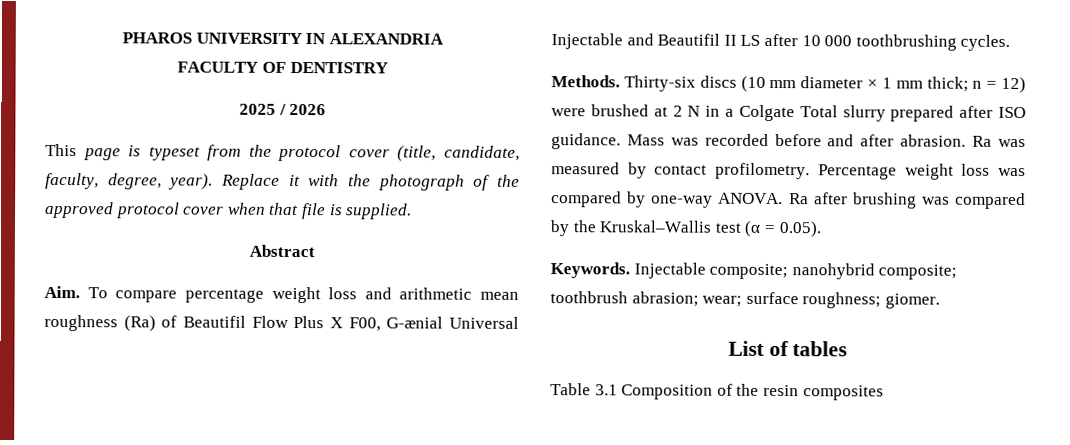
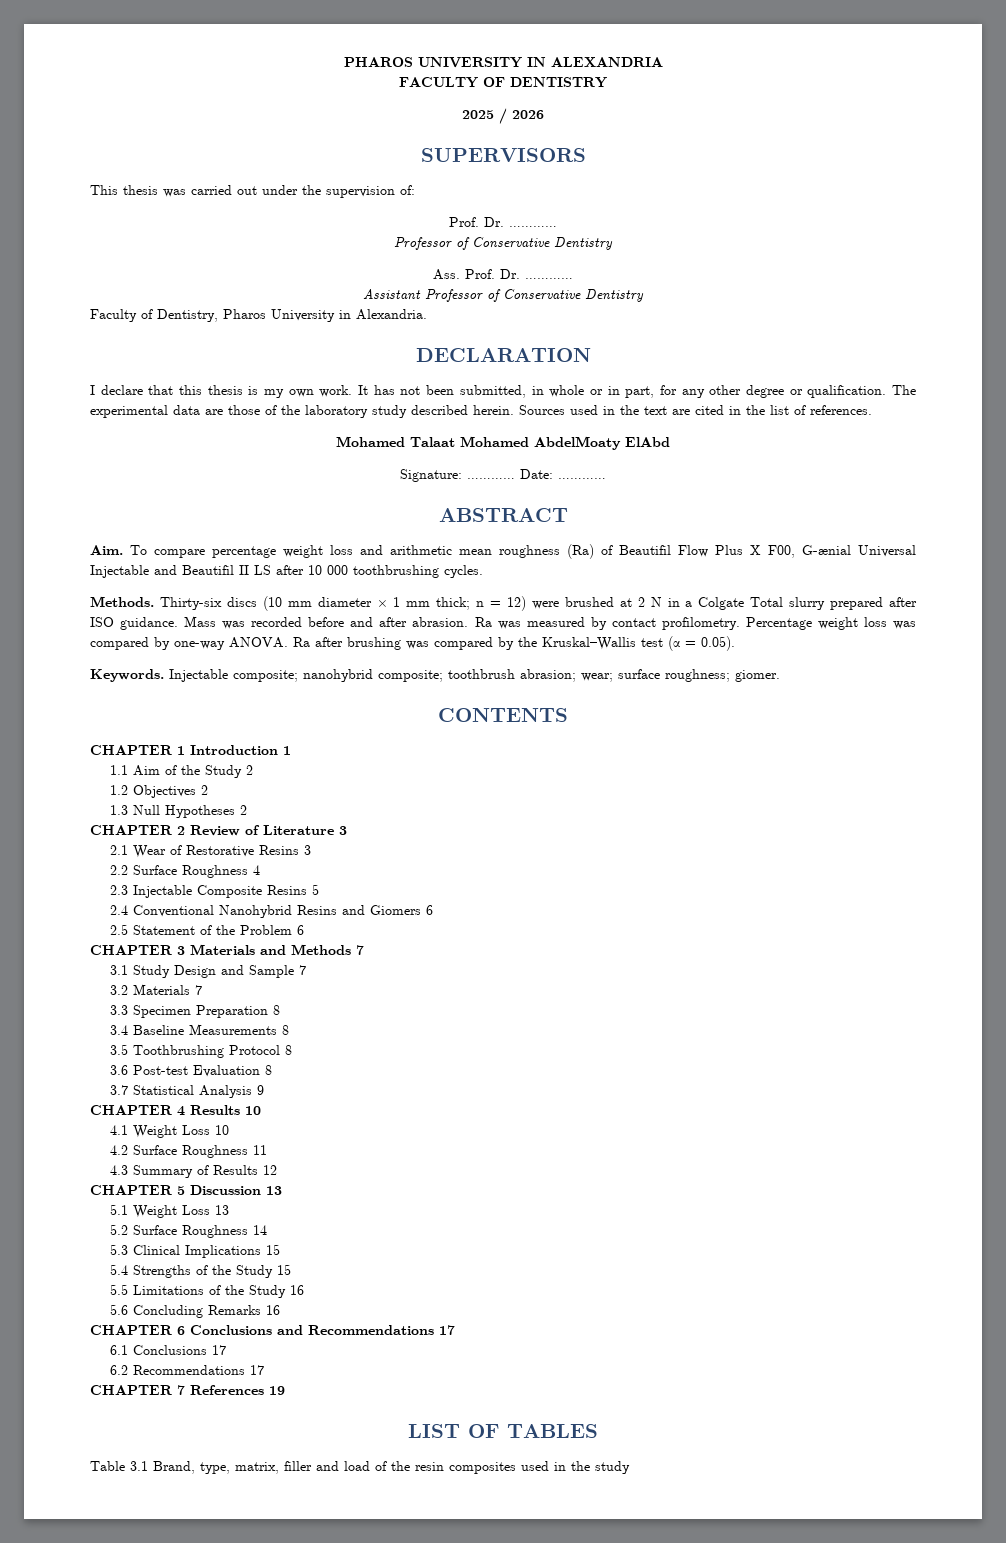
(327, 109) none -> [420,148,586,162] // SUPERVISORS
[83,144,520,162] [45,172,520,191] [45,201,413,220] [248,244,315,258] page is typeset from the protocol cover (title, candidate, faculty, degree, year). Replace it with the photograph of the approved protocol cover when that file is supplied. // Abstract -> [123,185,415,198] [449,217,557,227] [394,237,613,250] [433,269,573,280] [363,289,644,302] [90,309,427,322] [415,348,591,362] [90,385,916,398] [90,405,872,418] [336,436,670,450] [400,469,606,482] [438,508,568,522] thesis was carried out under the supervision of: // Prof. Dr. ………… // Professor of Conservative Dentistry // Ass. Prof. Dr. ………… // Assistant Professor of Conservative Dentistry // Faculty of Dentistry, Pharos University in Alexandria. // DECLARATION // I declare that this thesis is my own work. It has not been submitted, in whole or in part, for any other degree or qualification. The experimental data are those of the laboratory study described herein. Sources used in the text are cited in the list of references. // Mohamed Talaat Mohamed AbdelMoaty ElAbd // Signature: ………… Date: ………… // ABSTRACT
[727,340,848,357] [550,383,884,401] List of tables // Table 3.1 Composition of the resin composites -> [438,708,568,722] [90,745,291,755] [109,765,253,778] [109,785,208,798] [109,805,247,818] [90,825,347,836] [109,845,311,858] [109,865,260,878] [109,884,319,898] [109,905,433,918] [109,924,304,935] [90,944,364,955] [109,965,306,978] [109,984,202,995] [109,1005,280,1018] [109,1024,289,1035] [109,1044,292,1058] [109,1065,272,1077] [109,1085,264,1098] [90,1105,261,1116] [109,1125,229,1138] [109,1145,267,1158] [109,1165,277,1178] [90,1185,282,1195] [109,1204,229,1218] [109,1224,267,1238] [109,1244,280,1258] [109,1264,291,1278] [109,1284,304,1298] [109,1304,280,1318] [90,1325,455,1335] [109,1345,226,1355] [109,1365,264,1375] [90,1385,285,1395] [408,1424,598,1438] [90,1461,630,1474] CONTENTS // CHAPTER 1 Introduction 1 // 1.1 Aim of the Study 2 // 1.2 Objectives 2 // 1.3 Null Hypotheses 2 // CHAPTER 2 Review of Literature 3 // 2.1 Wear of Restorative Resins 3 // 2.2 Surface Roughness 4 // 2.3 Injectable Composite Resins 5 // 2.4 Conventional Nanohybrid Resins and Giomers 6 // 2.5 Statement of the Problem 6 // CHAPTER 3 Materials and Methods 7 // 3.1 Study Design and Sample 7 // 3.2 Materials 7 // 3.3 Specimen Preparation 8 // 3.4 Baseline Measurements 8 // 3.5 Toothbrushing Protocol 8 // 3.6 Post-test Evaluation 8 // 3.7 Statistical Analysis 9 // CHAPTER 4 Results 10 // 4.1 Weight Loss 10 // 4.2 Surface Roughness 11 // 4.3 Summary of Results 12 // CHAPTER 5 Discussion 13 // 5.1 Weight Loss 13 // 5.2 Surface Roughness 14 // 5.3 Clinical Implications 15 // 5.4 Strengths of the Study 15 // 5.5 Limitations of the Study 16 // 5.6 Concluding Remarks 16 // CHAPTER 6 Conclusions and Recommendations 17 // 6.1 Conclusions 17 // 6.2 Recommendations 17 // CHAPTER 7 References 19 // LIST OF TABLES // Table 3.1 Brand, type, matrix, filler and load of the resin composites used in the study

